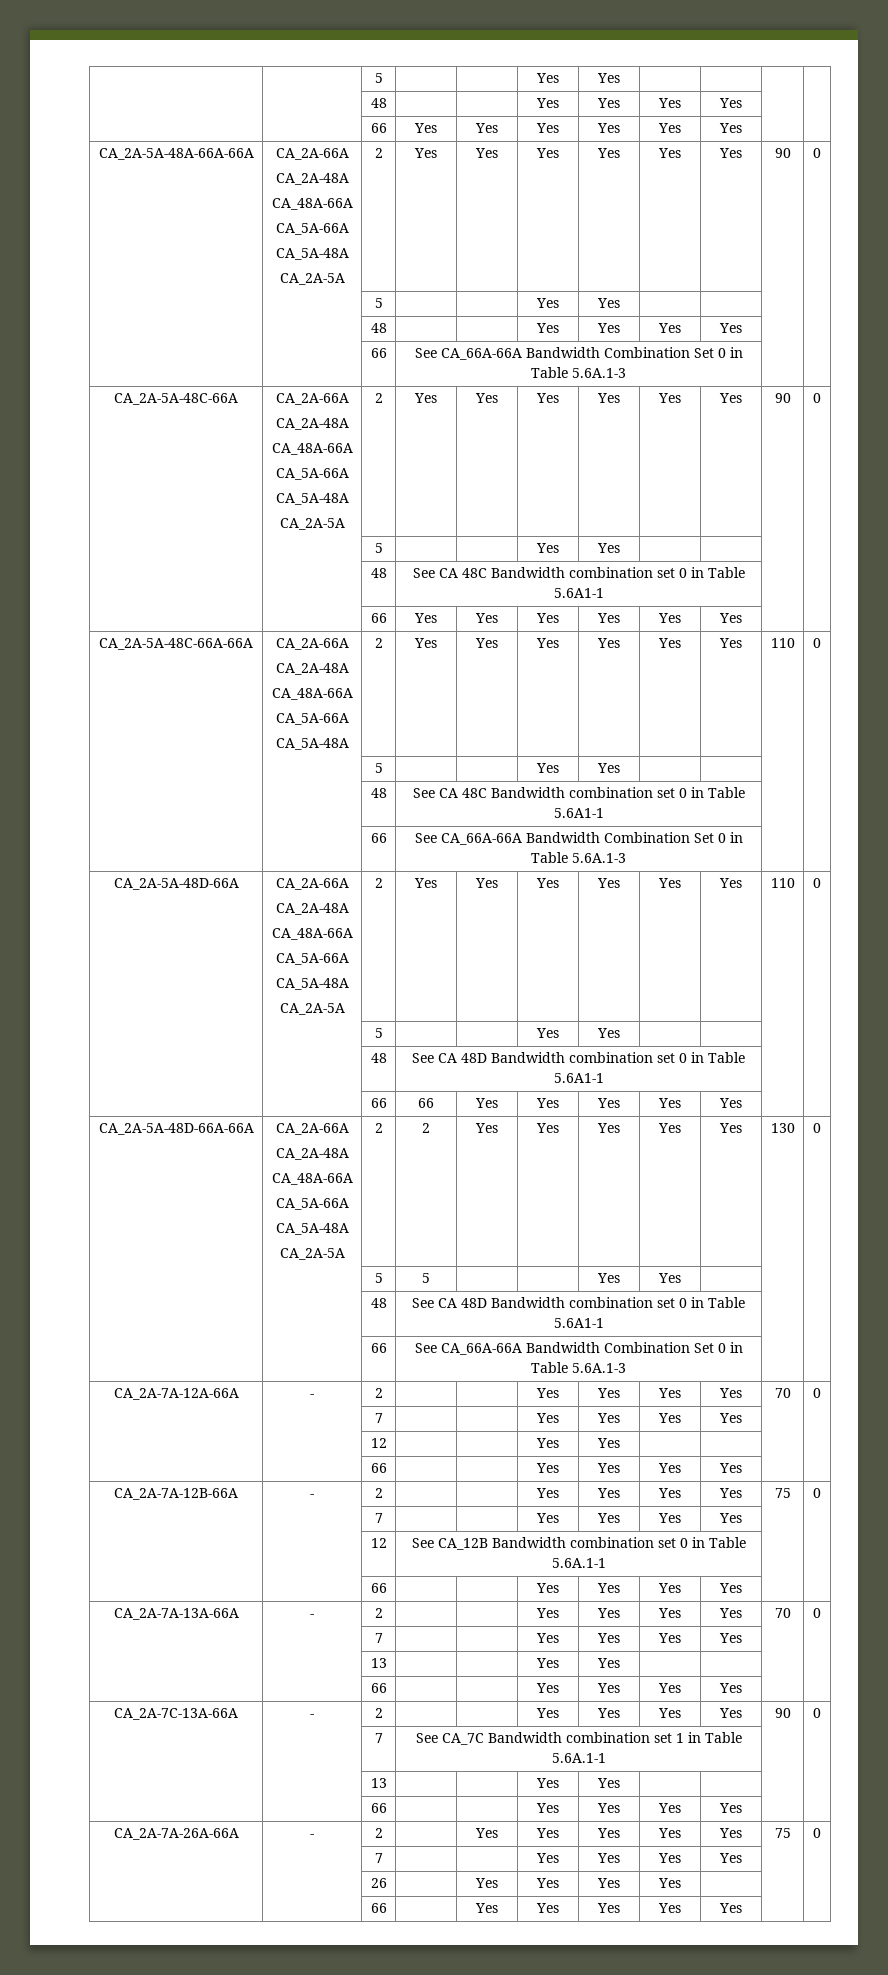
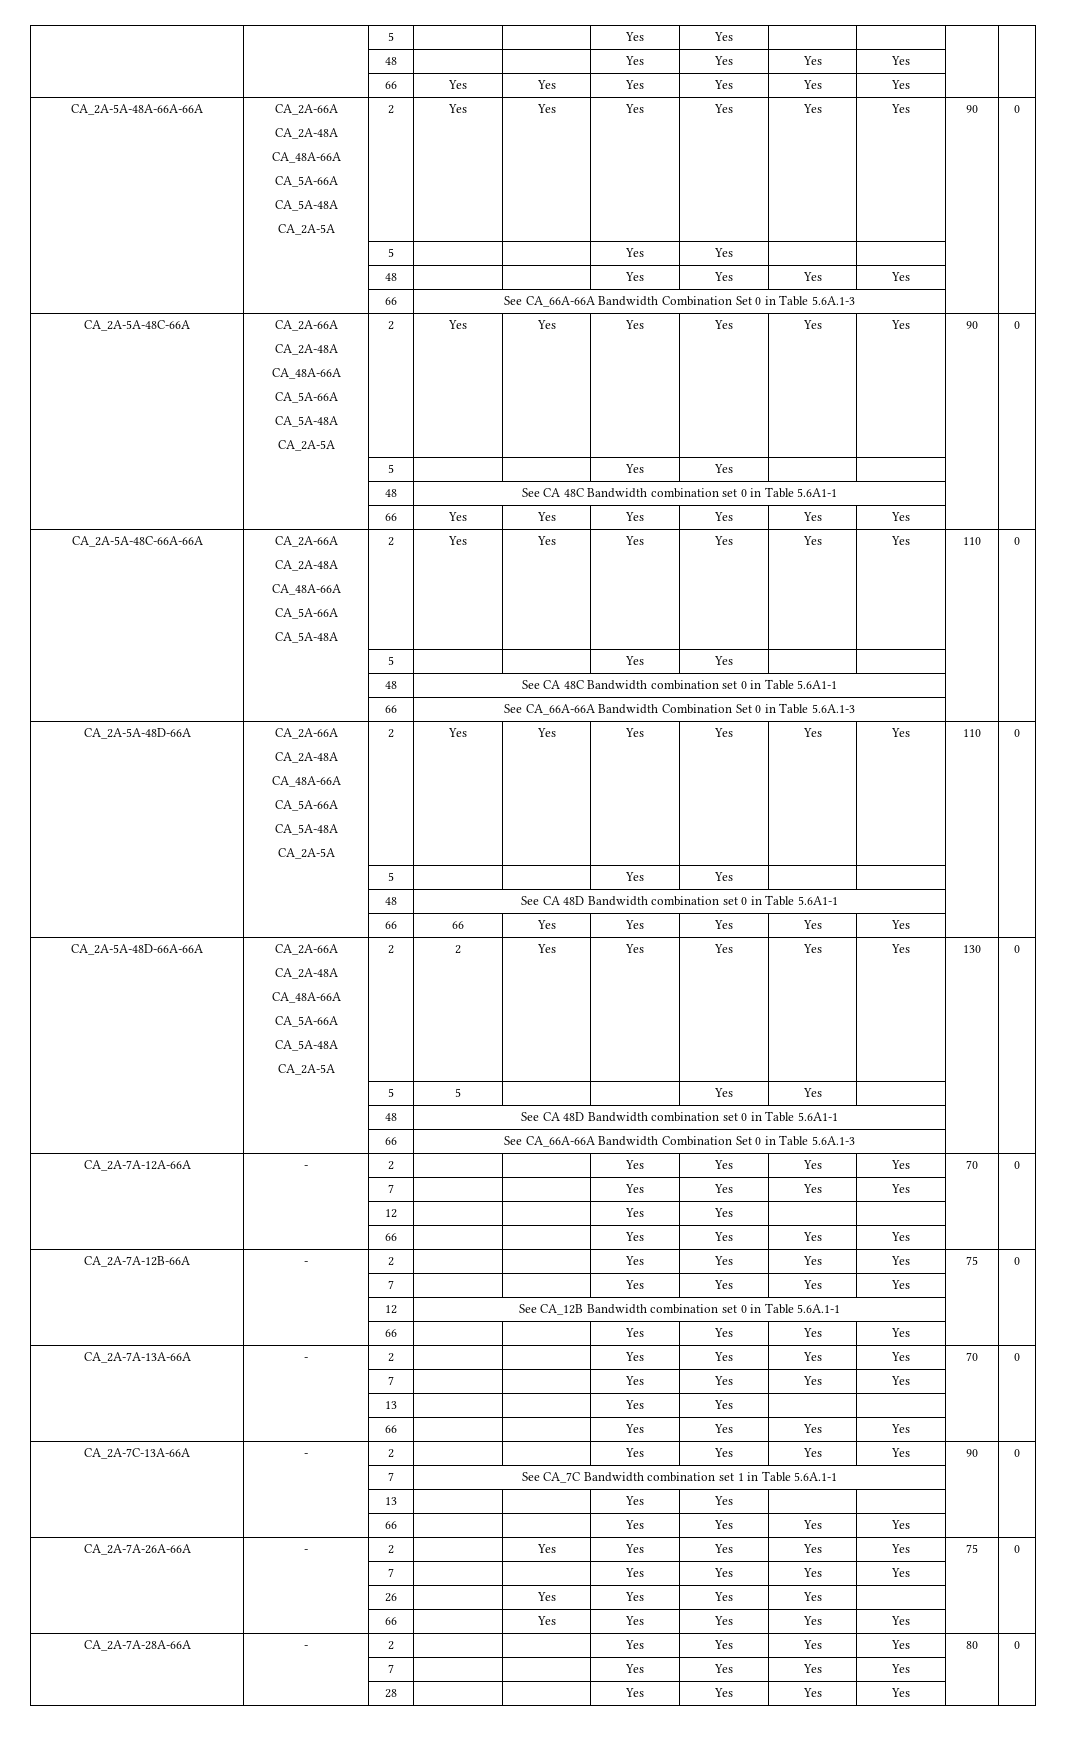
(742, 1908) none -> [83,1640,191,1651] [304,1645,308,1649] [388,1641,394,1650] [625,1640,644,1649] [714,1640,733,1649] [802,1640,822,1649] [891,1640,910,1649] [966,1641,978,1649] [1014,1641,1020,1649] [388,1664,394,1673] [625,1664,644,1673] [714,1664,733,1673] [802,1664,822,1673] [891,1664,910,1673] [385,1689,397,1698] [625,1688,644,1697] [714,1688,733,1697] [802,1688,822,1697] [891,1688,910,1697] // CA_2A-7A-28A-66A | - | 2 | | | Yes | Yes | Yes | Yes | 80 | 0 // | | 7 | | | Yes | Yes | Yes | Yes | | // | | 28 | | | Yes | Yes | Yes | Yes | |

